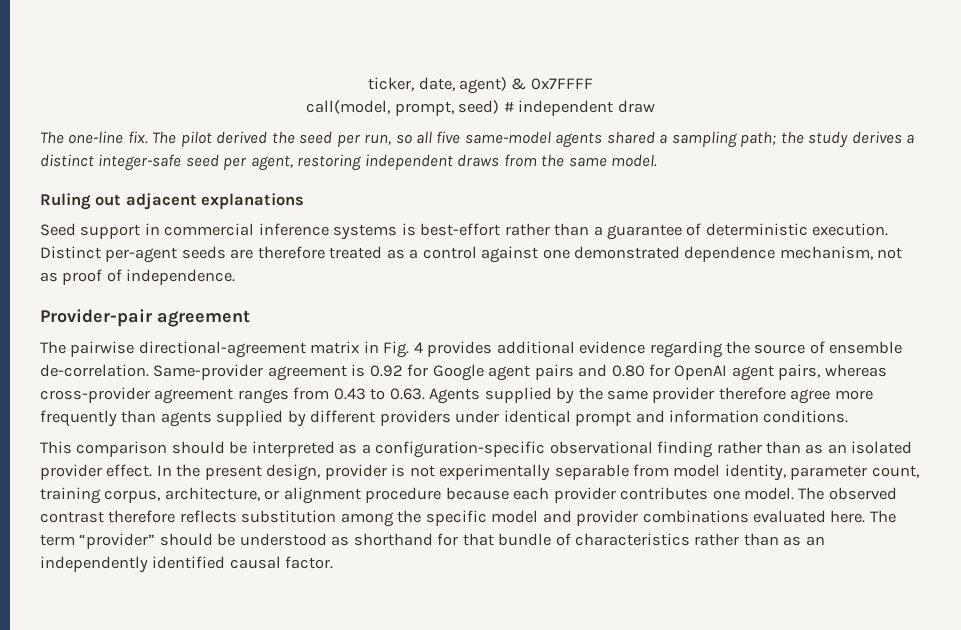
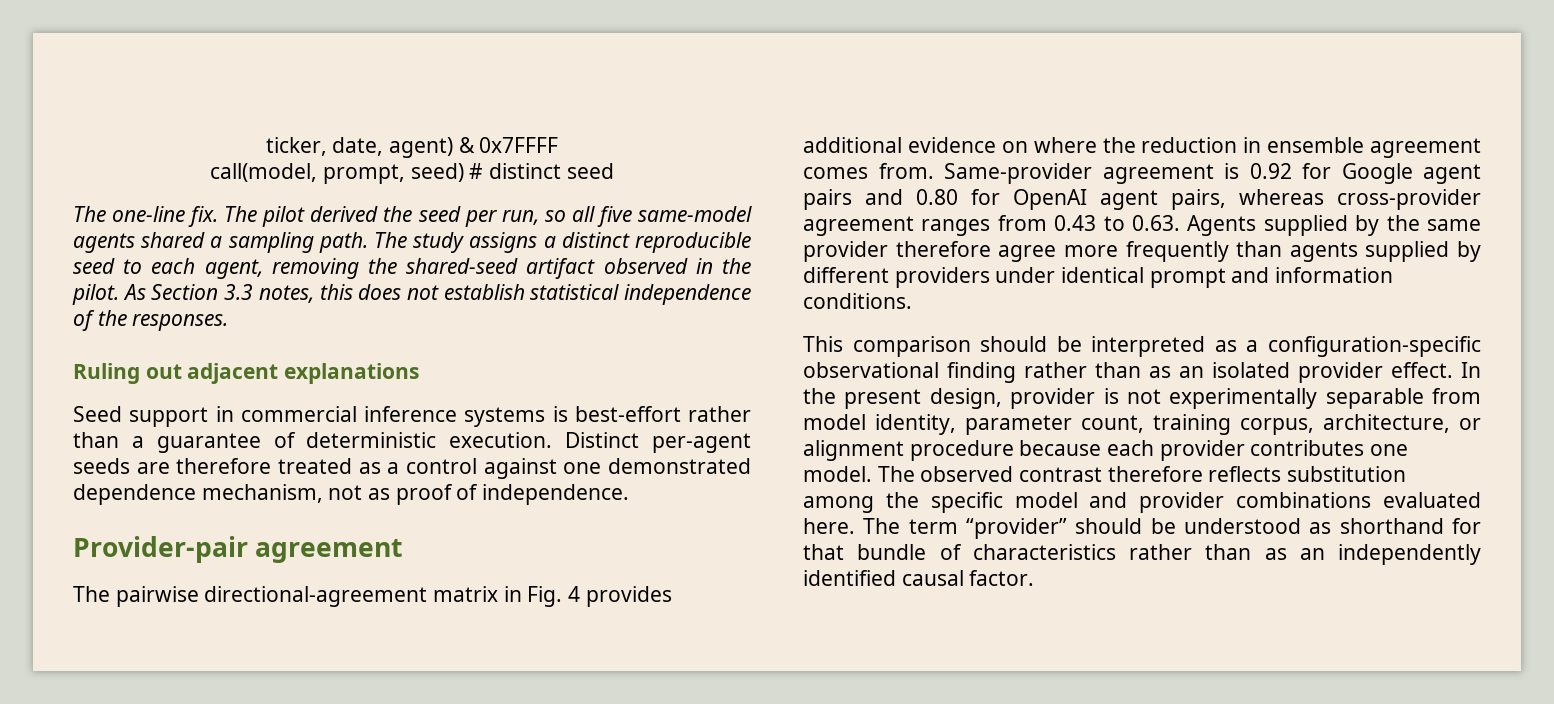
[518,100,655,116] independent draw -> [489,163,614,179] distinct seed
[740,131,915,148] [40,154,658,171] path; the study derives a distinct integer-safe seed per agent, restoring independent draws from the same model. -> [318,232,751,253] [73,258,751,279] [72,284,751,305] [73,310,229,331] path. The study assigns a distinct reproducible seed to each agent, removing the shared-seed artifact observed in the pilot. As Section 3.3 notes, this does not establish statistical independence of the responses.
[649,341,903,358] [40,364,149,377] regarding the source of ensemble de-correlation. -> [1001,137,1481,158] [803,163,934,179] on where the reduction in ensemble agreement comes from.

